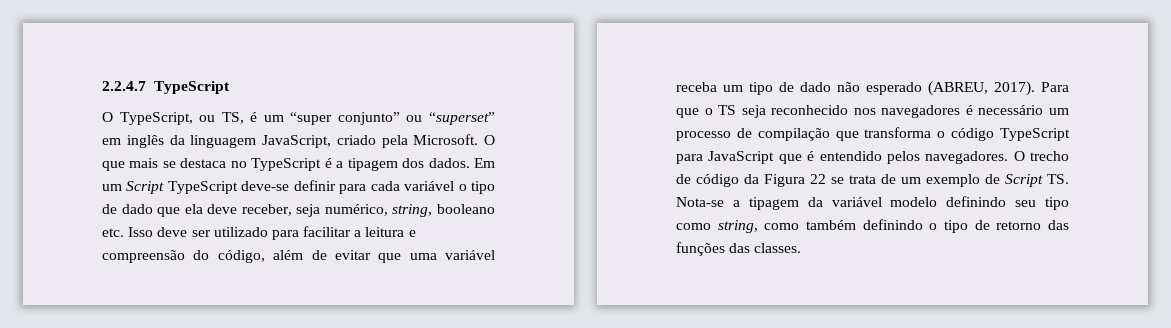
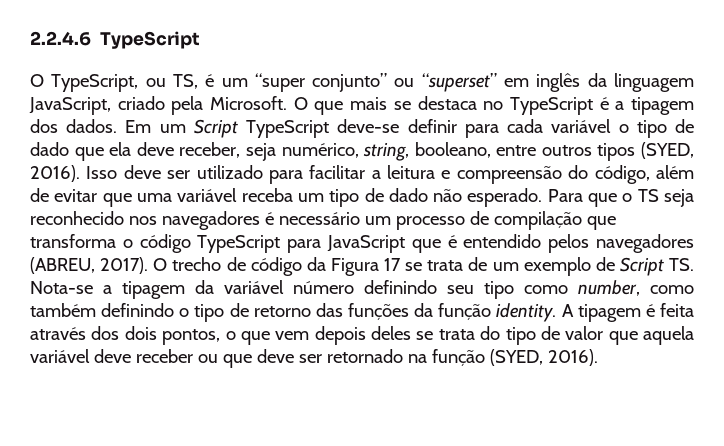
[102,81,146,91] 2.2.4.7 -> [30,31,91,46] 2.2.4.6
[436,204,495,214] [102,228,124,237] booleano etc. -> [414,142,694,161] [30,165,80,182] booleano, entre outros tipos (SYED, 2016).
[866,81,1035,96] esperado (ABREU, 2017). -> [467,188,543,207] esperado.
[925,151,1009,164] navegadores. -> [596,234,694,253] [30,257,149,274] navegadores (ABREU, 2017).
[810,174,826,184] 22 -> [384,258,401,271] 17
[890,197,938,207] modelo -> [293,281,354,294] número
[717,220,758,233] string, -> [578,280,640,296] number,
[729,243,802,253] das classes. -> [414,303,694,322] [30,326,694,345] [30,349,598,368] da função identity. A tipagem é feita através dos dois pontos, o que vem depois deles se trata do tipo de valor que aquela variável deve receber ou que deve ser retornado na função (SYED, 2016).

